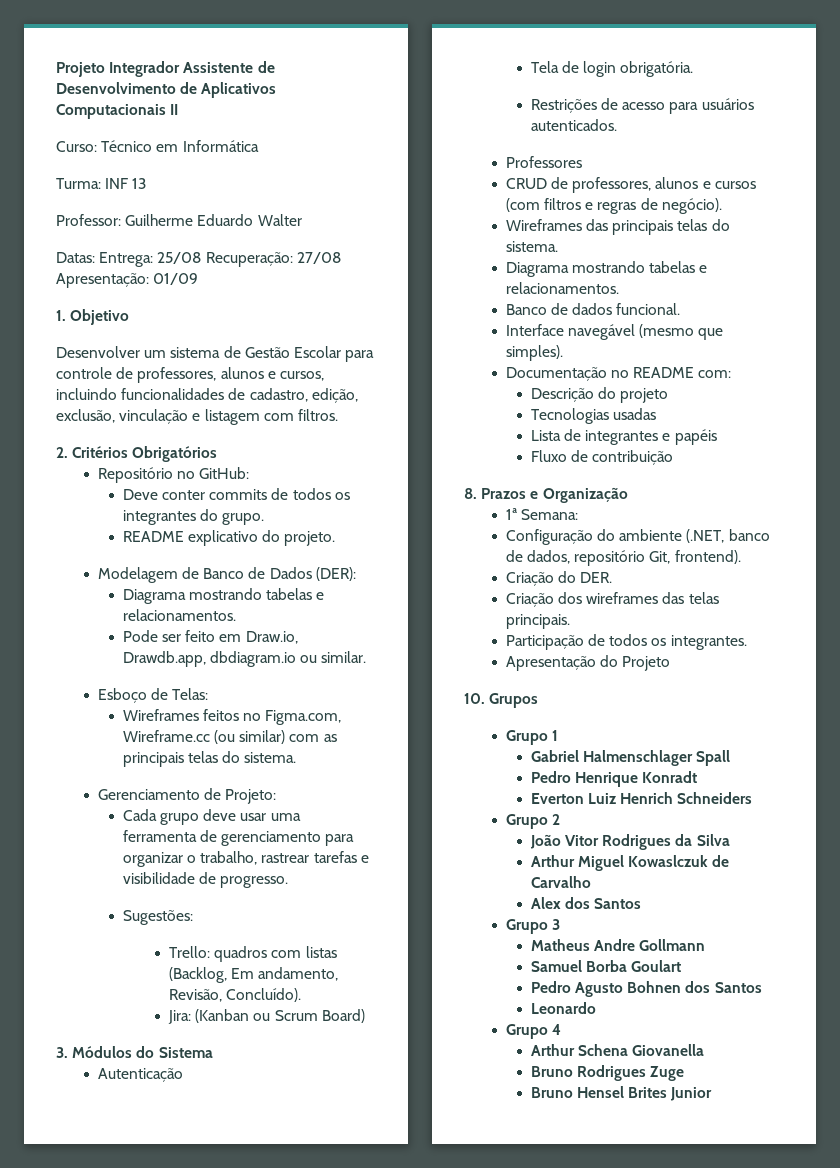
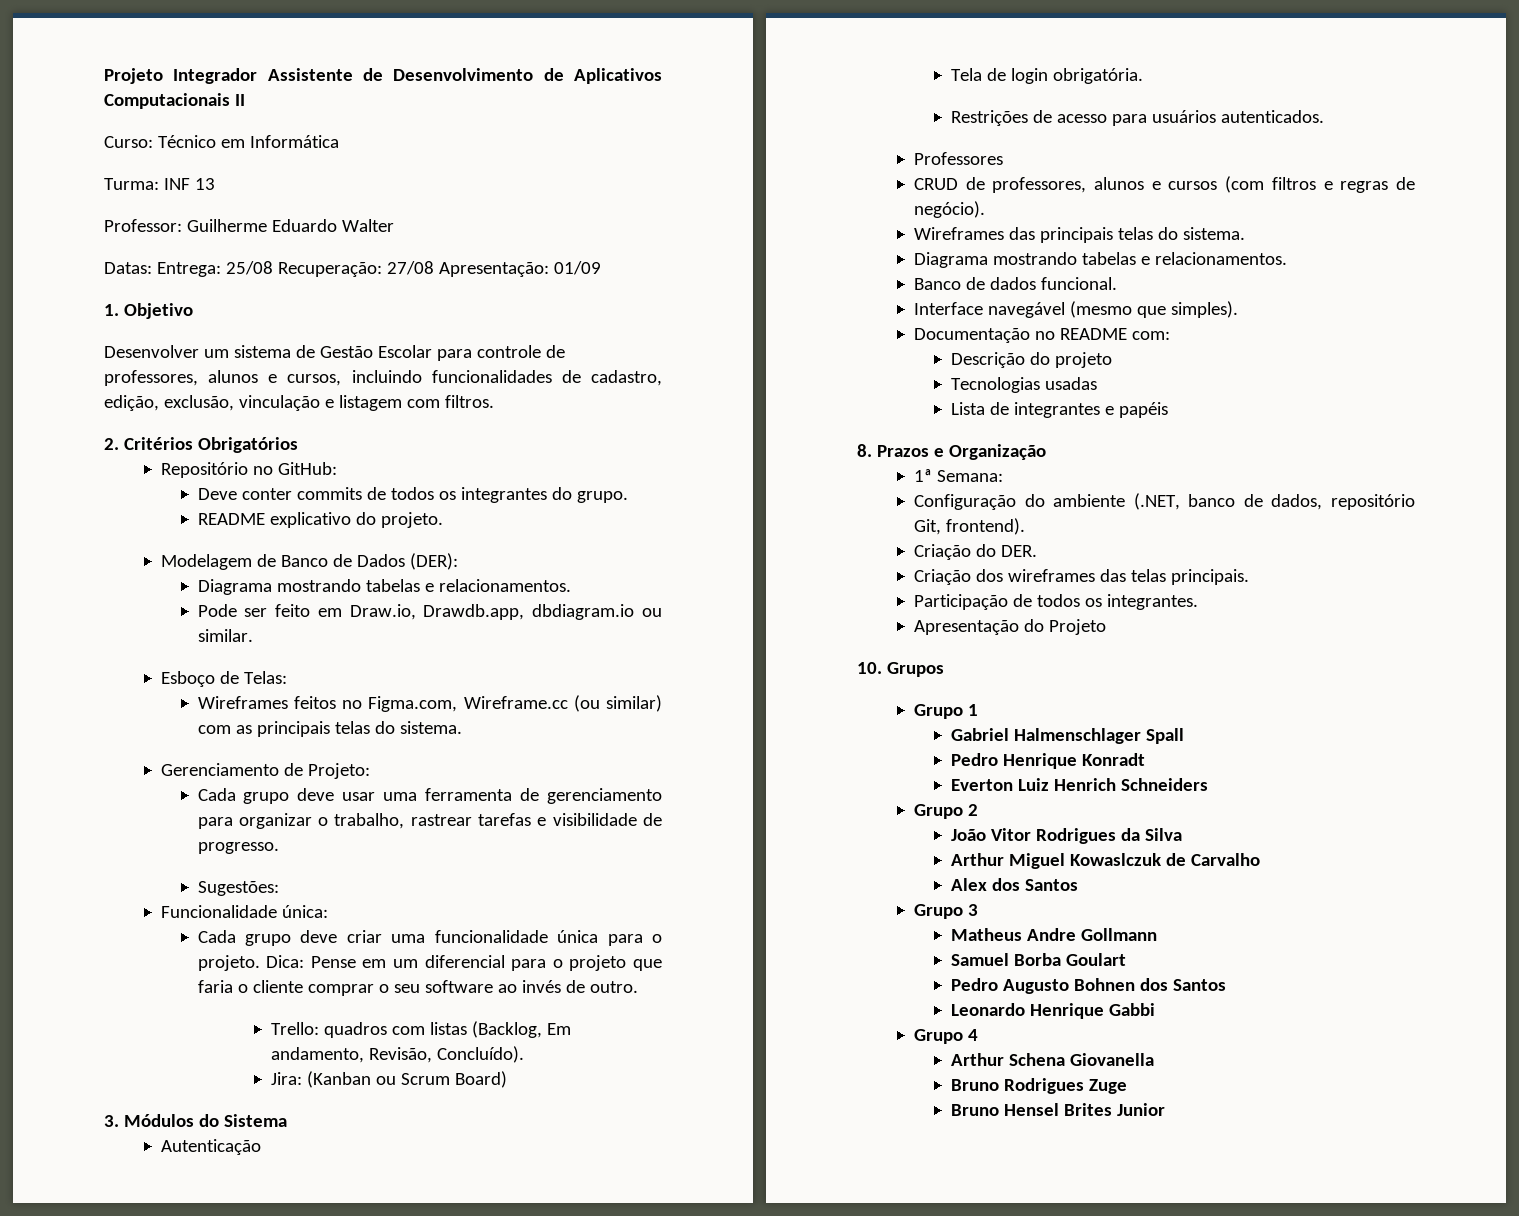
(193, 917) none -> [160,905,328,918] [197,930,662,946] [197,955,662,971] [197,980,638,996] // Funcionalidade única: // Cada grupo deve criar uma funcionalidade única para o projeto. Dica: Pense em um diferencial para o projeto que faria o cliente comprar o seu software ao invés de outro.
[530,450,674,465] // Fluxo de contribuição -> (1168, 410) none
[575,982,624,997] Agusto -> [1002,979,1069,994] Augusto
(596, 1008) none -> [1029,1003,1155,1019] Henrique Gabbi

